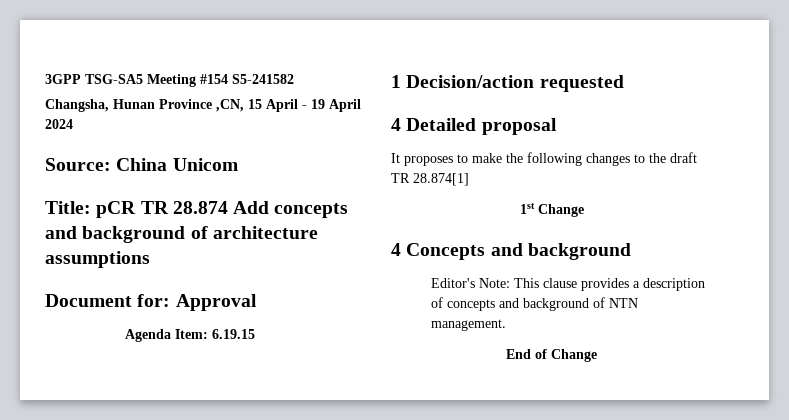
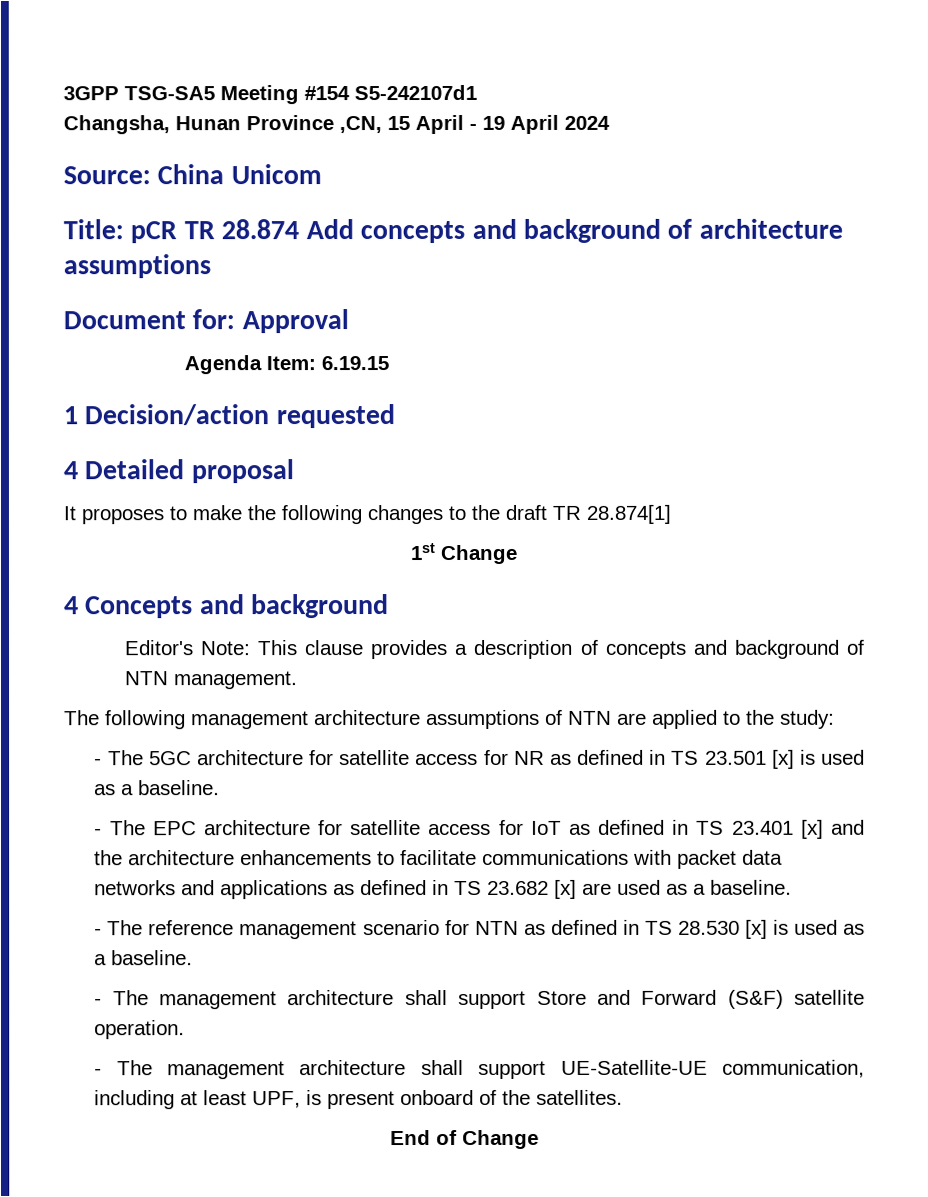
[232,74,294,84] S5-241582 -> [354,84,477,101] S5-242107d1
(507, 325) none -> [64,709,835,730] [94,749,866,769] [94,780,221,796] [94,819,865,839] [94,849,784,869] [94,879,793,900] [94,919,865,940] [94,950,194,966] [94,989,865,1010] [94,1020,186,1040] [94,1059,865,1080] [94,1089,624,1110] // The following management architecture assumptions of NTN are applied to the study: // - The 5GC architecture for satellite access for NR as defined in TS 23.501 [x] is used as a baseline. // - The EPC architecture for satellite access for IoT as defined in TS 23.401 [x] and the architecture enhancements to facilitate communications with packet data networks and applications as defined in TS 23.682 [x] are used as a baseline. // - The reference management scenario for NTN as defined in TS 28.530 [x] is used as a baseline. // - The management architecture shall support Store and Forward (S&F) satellite operation. // - The management architecture shall support UE-Satellite-UE communication, including at least UPF, is present onboard of the satellites.

